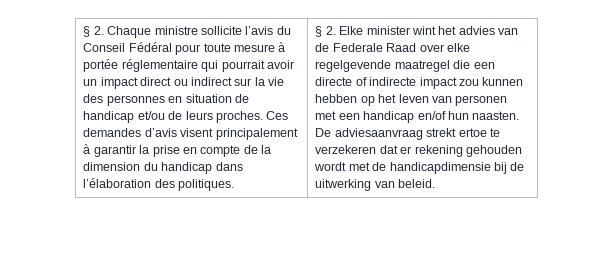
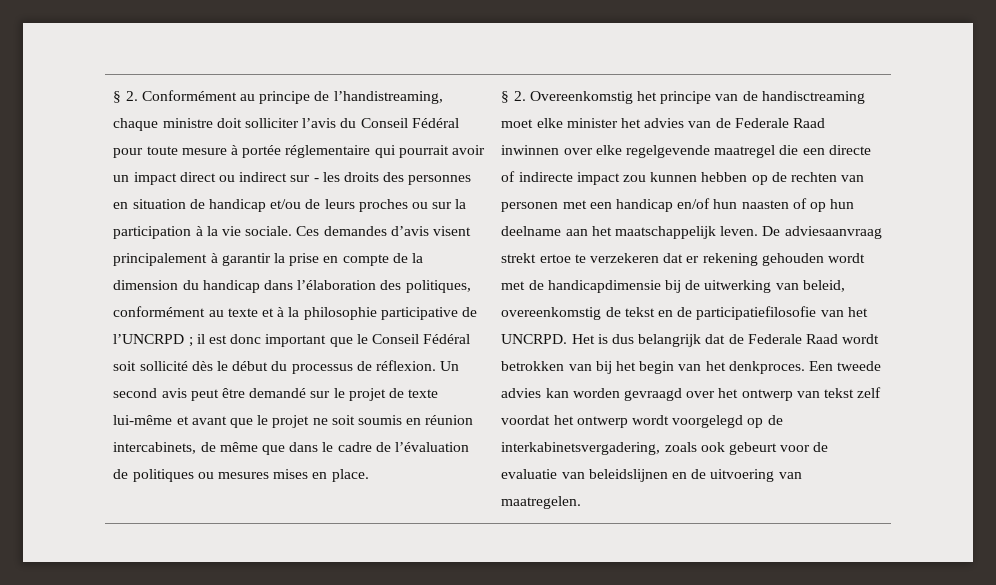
[83,26,242,38] § 2. Chaque ministre sollicite -> [113,90,443,104] [113,118,300,131] § 2. Conformément au principe de l’handistreaming, chaque ministre doit solliciter
[254,77,285,86] la vie -> [313,172,379,182] - les droits
[215,111,263,123] proches. -> [358,199,467,212] [113,226,293,239] proches ou sur la participation à la vie sociale.
[178,179,235,191] [315,26,436,37] politiques. | § 2. Elke minister wint -> [405,280,471,293] [113,306,477,320] [113,334,471,347] [113,360,460,374] [113,388,439,401] [113,415,474,428] [113,442,469,455] [113,469,369,482] [501,91,865,104] [501,118,618,128] politiques, conformément au texte et à la philosophie participative de l’UNCRPD ; il est donc important que le Conseil Fédéral soit sollicité dès le début du processus de réflexion. Un second avis peut être demandé sur le projet de texte lui-même et avant que le projet ne soit soumis en réunion intercabinets, de même que dans le cadre de l’évaluation de politiques ou mesures mises en place. | § 2. Overeenkomstig het principe van de handisctreaming moet elke minister
(417, 47) none -> [501,145,560,155] inwinnen
[378,94,429,103] het leven -> [771,172,837,182] de rechten
[472,111,520,120] naasten. -> [741,198,855,212] [501,226,759,239] naasten of op hun deelname aan het maatschappelijk leven.
[398,179,436,188] beleid. -> [802,280,845,292] [501,306,868,320] [501,334,880,347] [501,361,882,374] [501,387,882,401] [501,415,783,428] [501,442,829,455] [501,469,802,482] [501,496,582,509] beleid, overeenkomstig de tekst en de participatiefilosofie van het UNCRPD. Het is dus belangrijk dat de Federale Raad wordt betrokken van bij het begin van het denkproces. Een tweede advies kan worden gevraagd over het ontwerp van tekst zelf voordat het ontwerp wordt voorgelegd op de interkabinetsvergadering, zoals ook gebeurt voor de evaluatie van beleidslijnen en de uitvoering van maatregelen.

